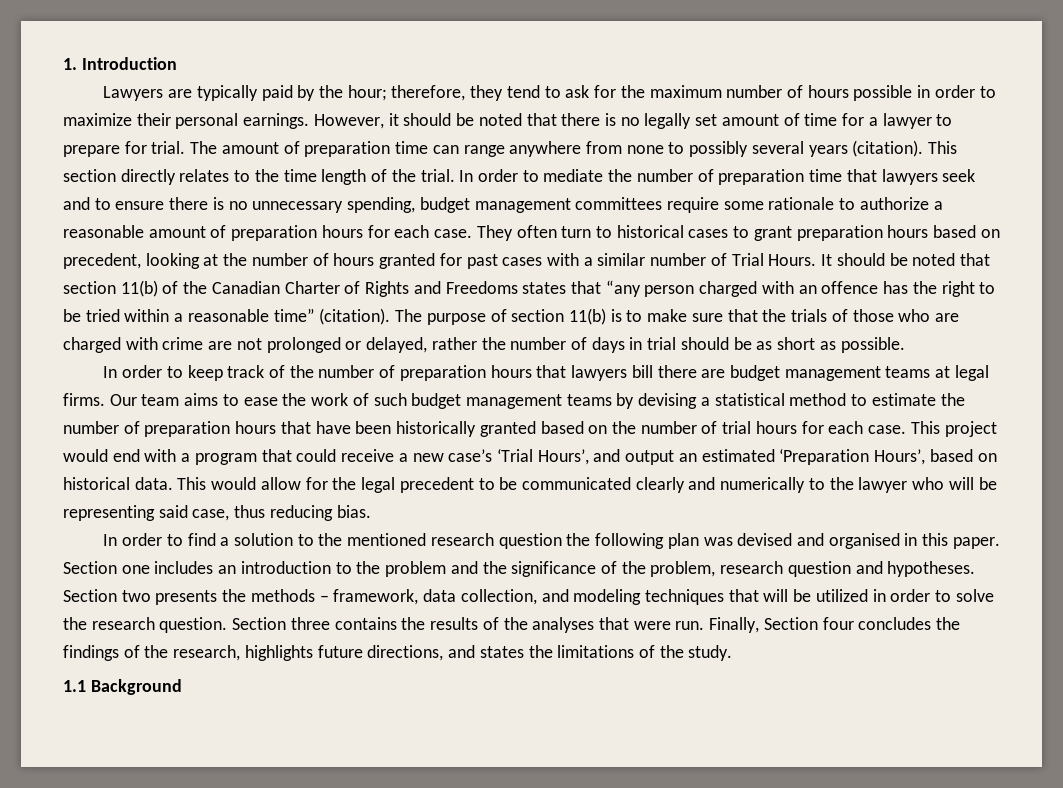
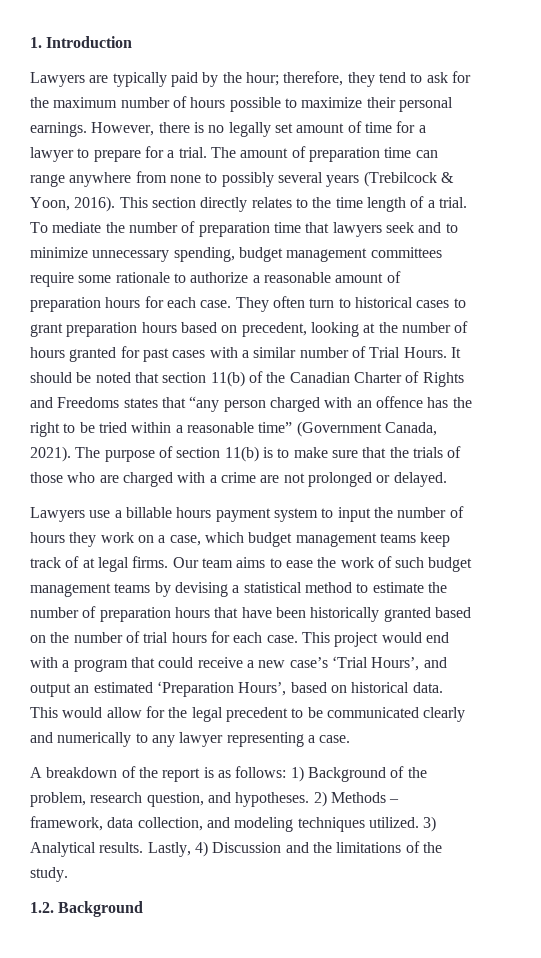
[917,85,975,98] in order -> (281, 104) none
[388,113,557,126] it should be noted that -> (155, 129) none
(147, 147) none -> [167,150,175,158] a
[852,140,924,157] (citation). -> [363,171,454,187] [30,196,116,212] (Trebilcock & Yoon, 2016).
[391,169,539,182] the trial. In order to -> [427,197,467,208] [30,222,48,233] a trial. To
[115,197,248,210] ensure there is no -> [30,247,88,258] minimize
[319,308,391,325] (citation). -> [296,421,437,437] [30,446,71,462] (Government Canada, 2021).
(158, 343) none -> [209,475,217,483] a
[366,337,905,353] [103,365,931,381] delayed, rather the number of days in trial should be as short as possible. // In order to keep track of the number of preparation hours that lawyers bill there are budget management teams -> [393,472,447,487] [30,506,464,522] [30,532,451,547] [30,556,80,568] delayed. // Lawyers use a billable hours payment system to input the number of hours they work on a case, which budget management teams keep track of
[829,477,997,493] [63,505,371,521] [103,533,1000,549] [63,561,597,577] the lawyer who will be representing said case, thus reducing bias. // In order to find a solution to the mentioned research question the following plan was devised and organised in this paper. Section one includes an introduction to the problem and the significance -> [151,732,351,747] [30,766,386,782] any lawyer representing a case. // A breakdown of the report is as follows: 1) Background
[787,561,851,577] question -> [146,792,204,807] question,
[63,589,315,605] Section two presents the methods -> [313,791,386,807] 2) Methods
[728,589,994,602] [63,617,961,633] [63,645,524,661] that will be utilized in order to solve the research question. Section three contains the results of the analyses that were run. Finally, Section four concludes the findings of the research, highlights future directions, and states -> [368,816,437,832] [30,841,309,857] utilized. 3) Analytical results. Lastly, 4) Discussion and
[63,680,86,692] 1.1 -> [30,902,54,913] 1.2.

